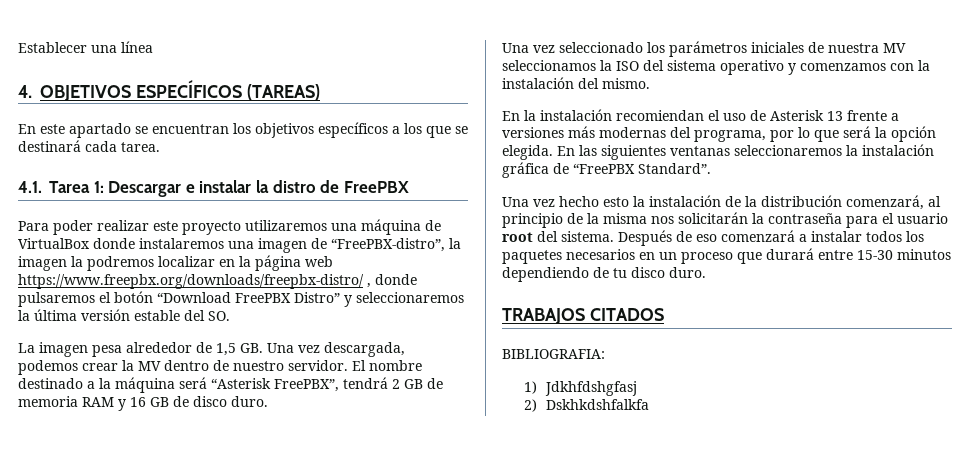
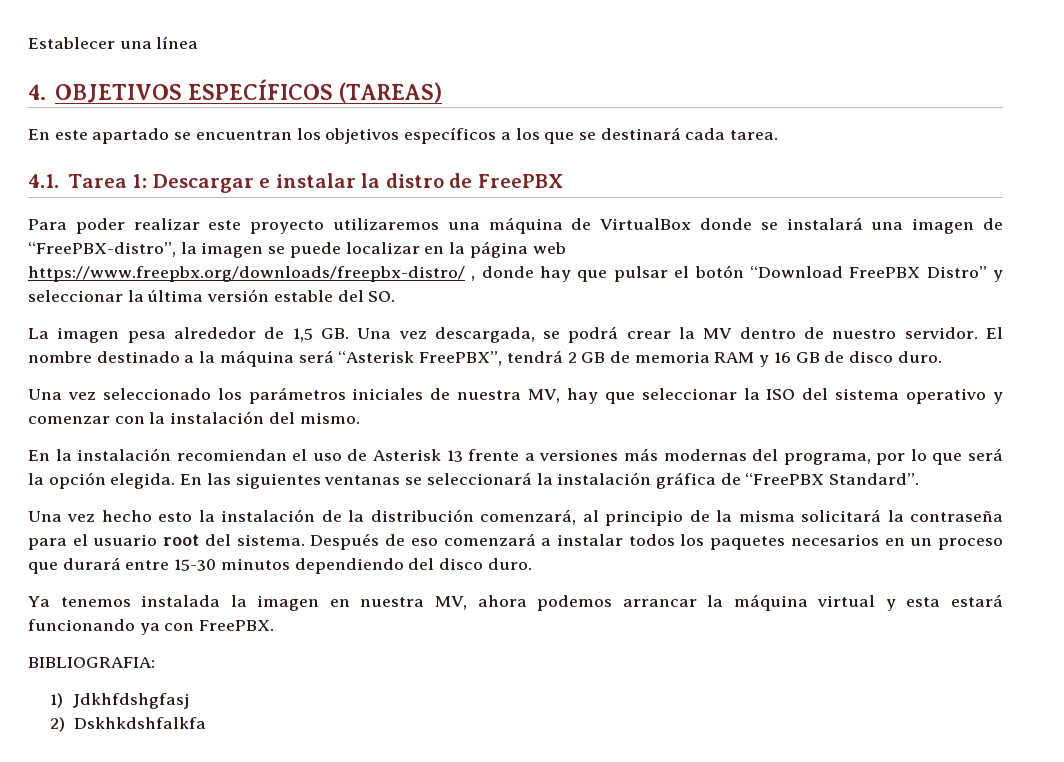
[139,238,224,249] instalaremos -> [760,217,863,230] se instalará
[71,256,154,271] la podremos -> [268,242,341,258] se puede
[18,292,95,307] pulsaremos -> [540,266,668,282] hay que pulsar
[356,292,464,303] seleccionaremos -> [28,290,123,302] seleccionar
[18,360,78,375] podemos -> [543,326,619,343] se podrá
[883,43,906,53] [502,60,596,71] MV seleccionamos -> [528,388,737,404] MV, hay que seleccionar
[800,63,886,71] comenzamos -> [28,416,110,424] comenzar
[734,145,842,156] seleccionaremos -> [405,472,532,485] se seleccionará
[651,212,748,224] nos solicitarán -> [801,509,882,522] solicitará
[593,267,706,278] [502,308,664,324] de tu disco duro. // TRABAJOS CITADOS -> [408,558,532,570] [28,594,1003,611] [28,619,275,635] del disco duro. // Ya tenemos instalada la imagen en nuestra MV, ahora podemos arrancar la máquina virtual y esta estará funcionando ya con FreePBX.

